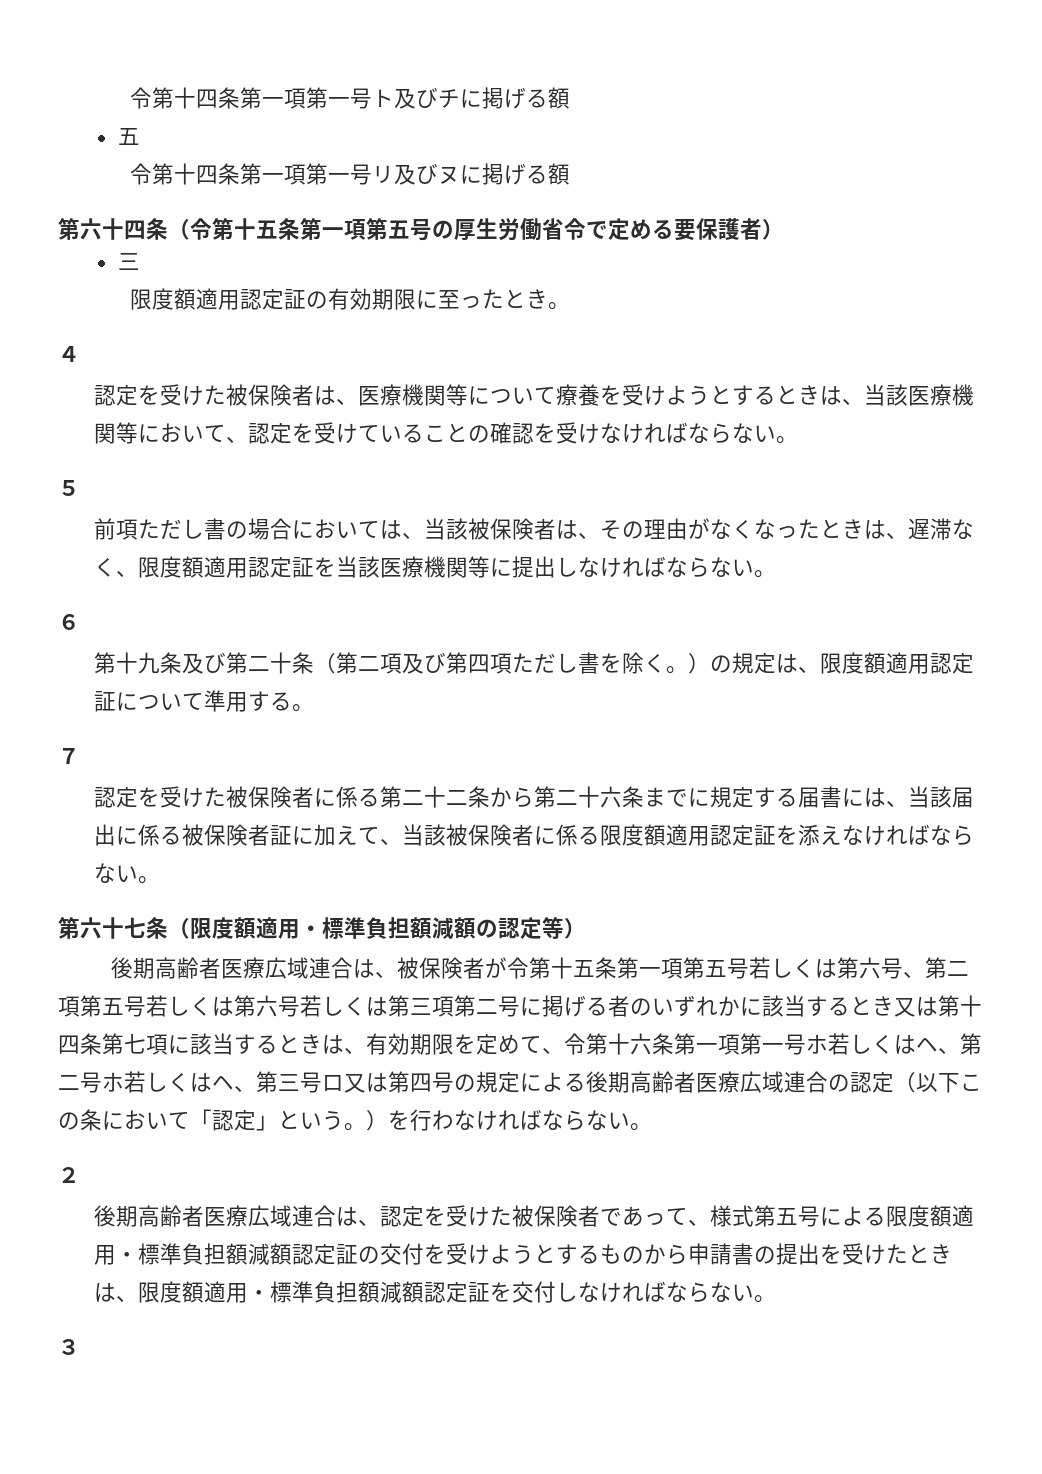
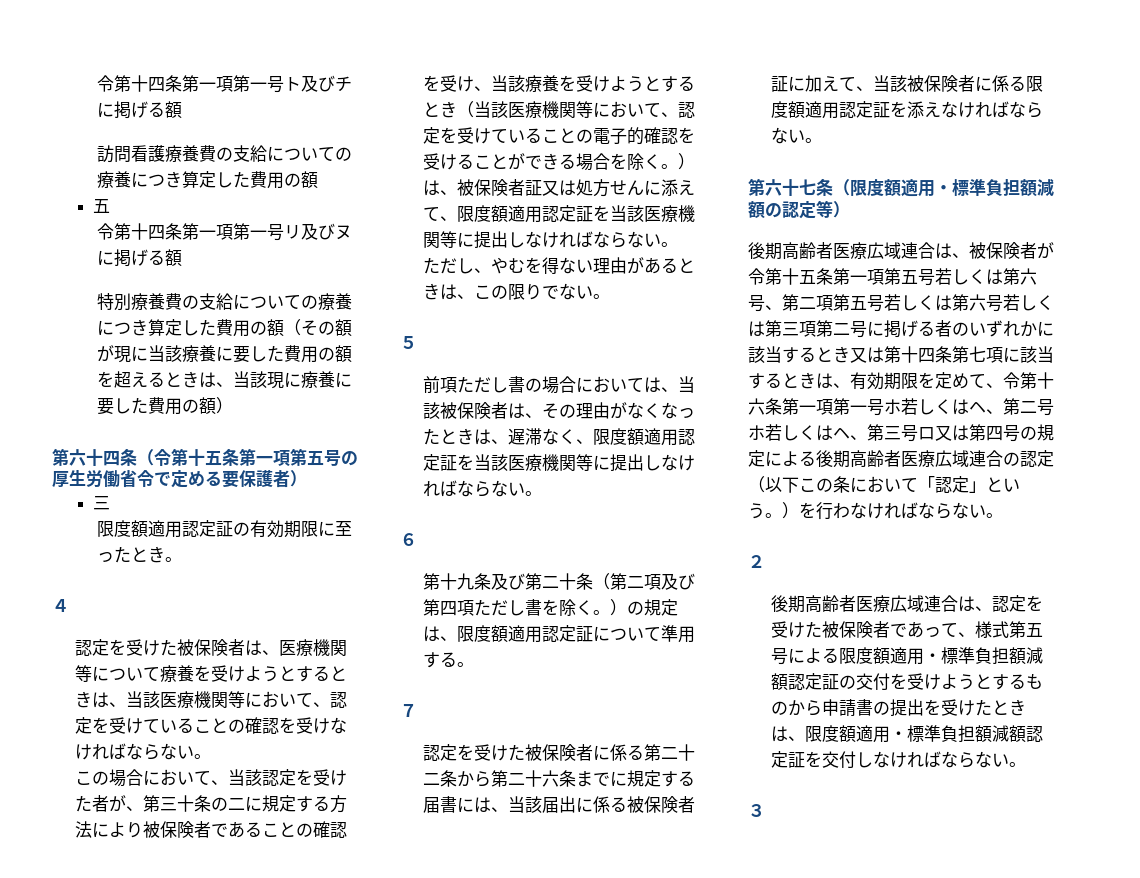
(571, 98) none -> [97,145,353,163] [97,171,319,189] // 訪問看護療養費の支給についての療養につき算定した費用の額
(571, 174) none -> [97,293,353,311] [97,319,353,337] [97,345,353,363] [97,371,353,389] [97,397,234,415] // 特別療養費の支給についての療養につき算定した費用の額（その額が現に当該療養に要した費用の額を超えるときは、当該現に療養に要した費用の額）
(799, 440) none -> [74,769,347,787] [74,795,347,813] [74,821,347,838] [422,75,695,92] [422,101,695,118] [422,127,695,145] [422,153,695,171] [422,179,695,197] [422,205,695,223] [422,231,678,249] [422,257,695,274] [422,283,610,300] // この場合において、当該認定を受けた者が、第三十条の二に規定する方法により被保険者であることの確認を受け、当該療養を受けようとするとき（当該医療機関等において、認定を受けていることの電子的確認を受けることができる場合を除く。）は、被保険者証又は処方せんに添えて、限度額適用認定証を当該医療機関等に提出しなければならない。 // ただし、やむを得ない理由があるときは、この限りでない。

